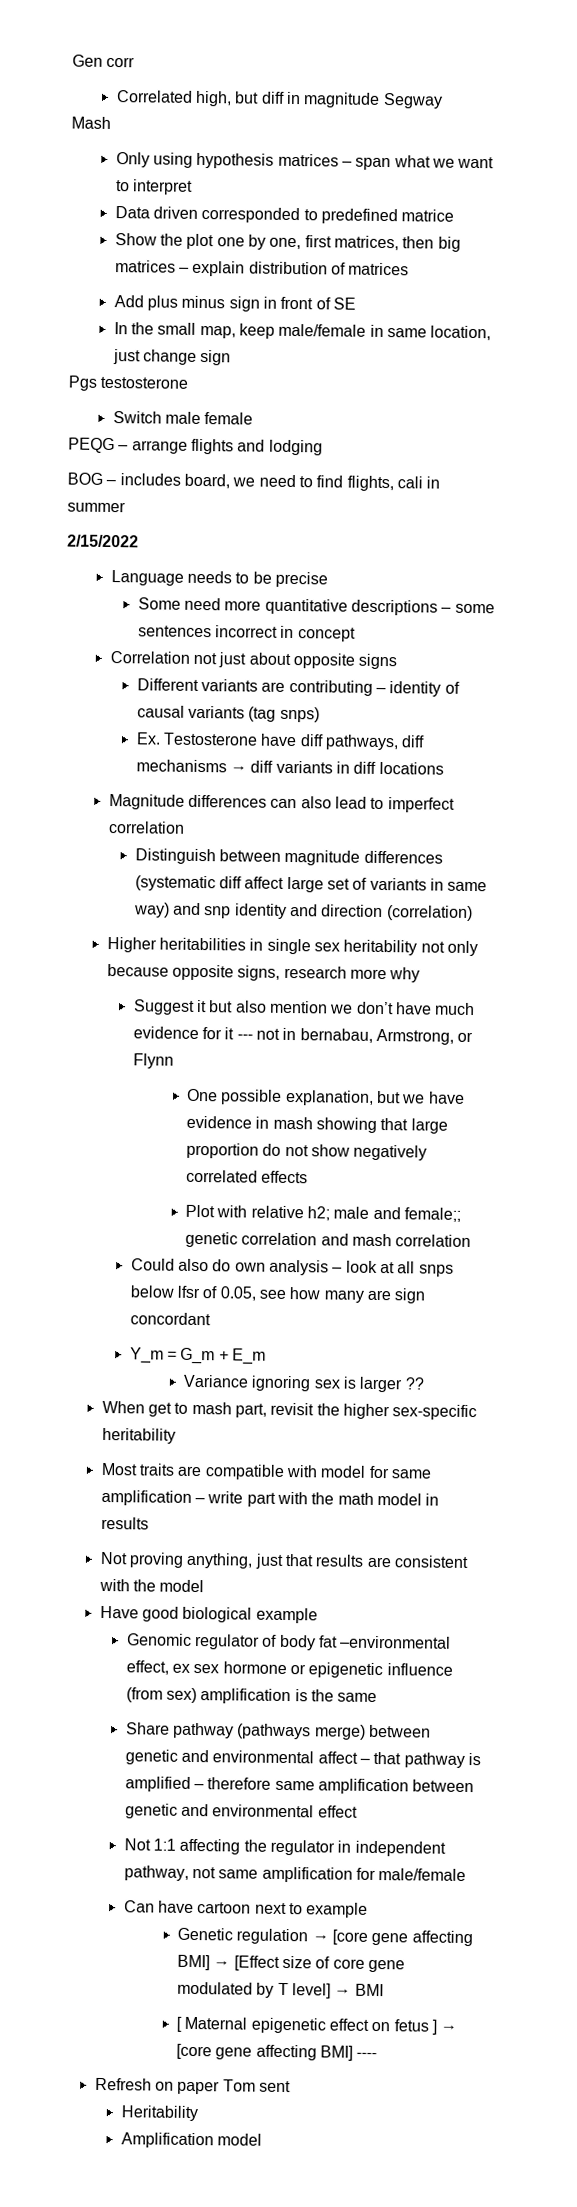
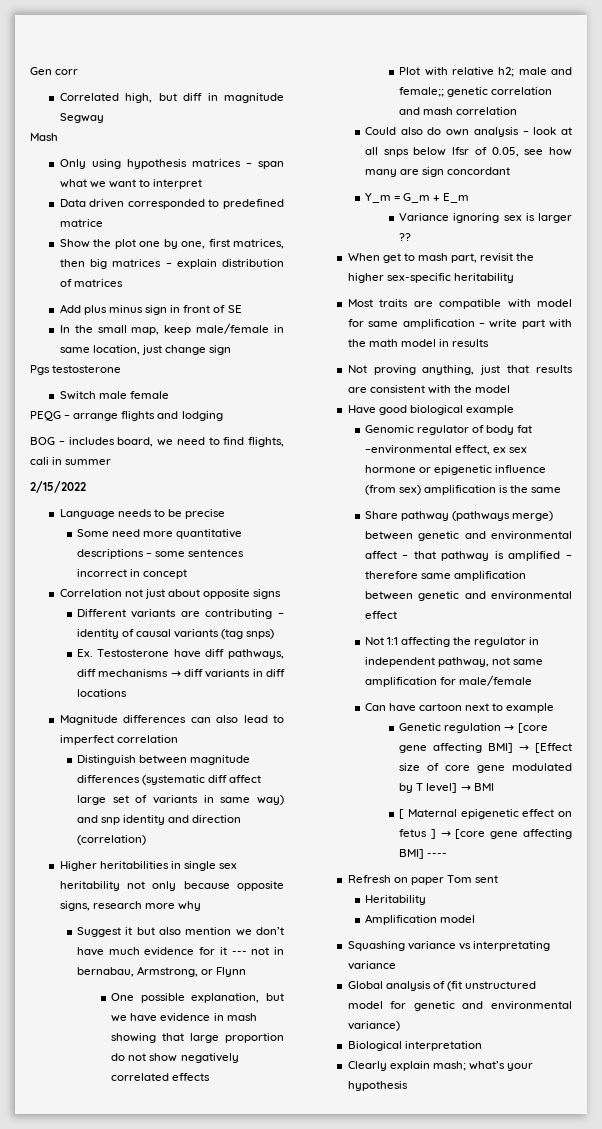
(263, 2139) none -> [347,941,551,951] [347,961,396,970] [347,981,537,991] [347,1001,572,1011] [347,1021,400,1031] [347,1041,482,1051] [347,1061,534,1071] [347,1081,408,1091] // Squashing variance vs interpretating variance // Global analysis of (fit unstructured model for genetic and environmental variance) // Biological interpretation // Clearly explain mash; what’s your hypothesis

